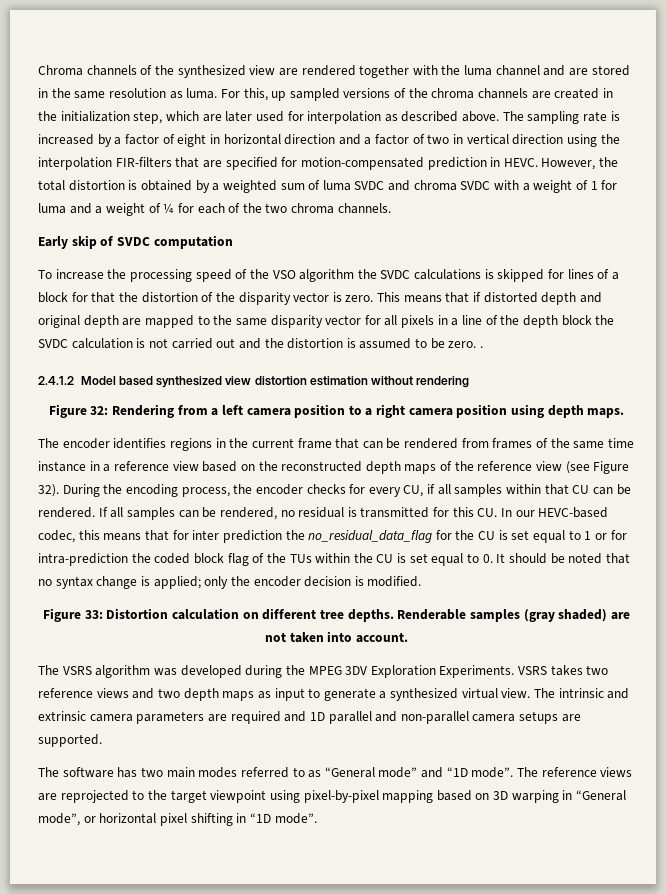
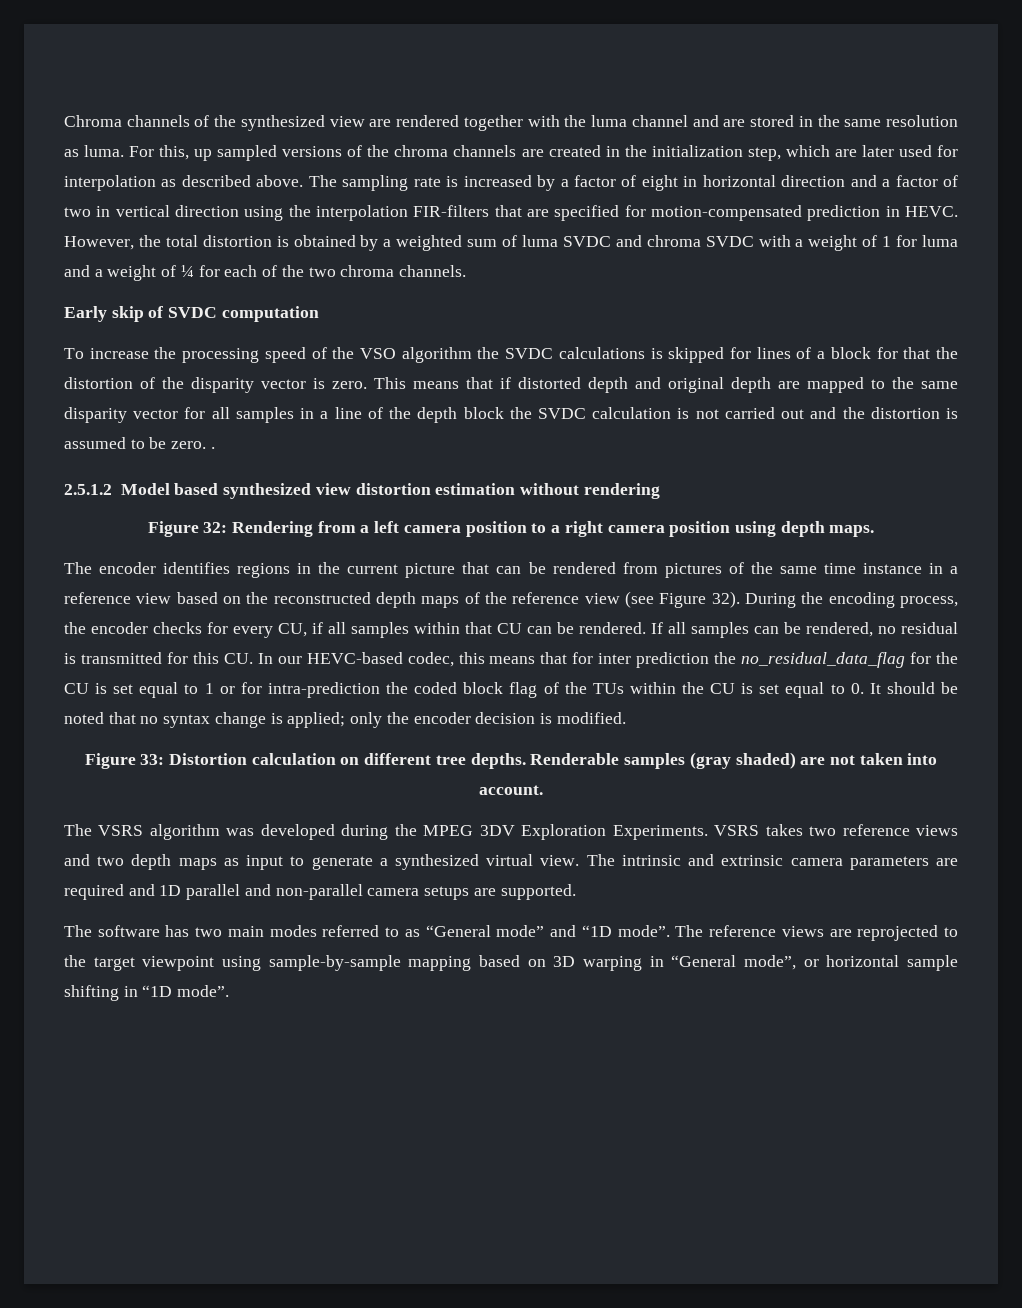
[401,315,435,328] pixels -> [235,407,294,423] samples
[38,376,74,385] 2.4.1.2 -> [64,484,112,495] 2.5.1.2
[297,438,332,449] frame -> [405,563,456,578] picture
[492,438,533,449] frames -> [664,563,722,578] pictures
[303,790,379,803] pixel-by-pixel -> [268,955,401,971] sample-by-sample
[159,813,187,826] pixel -> [906,955,958,971] sample

